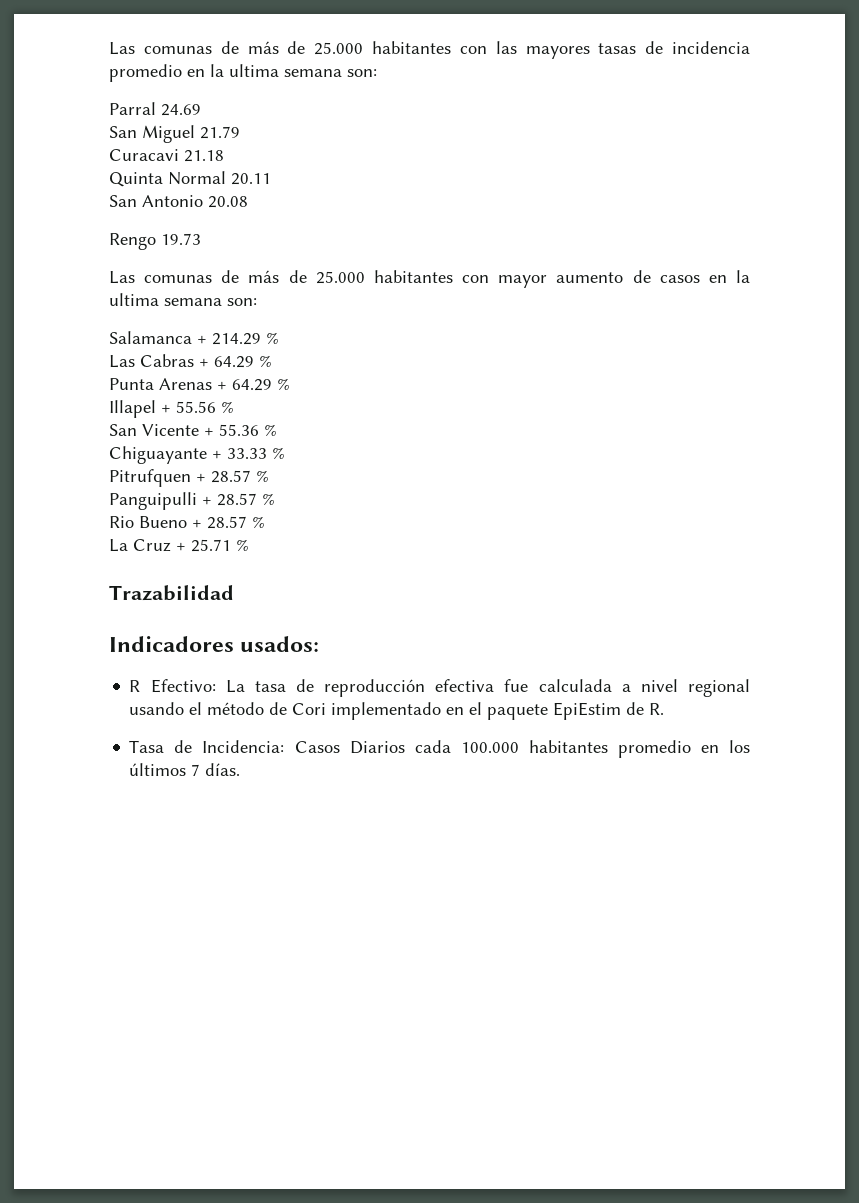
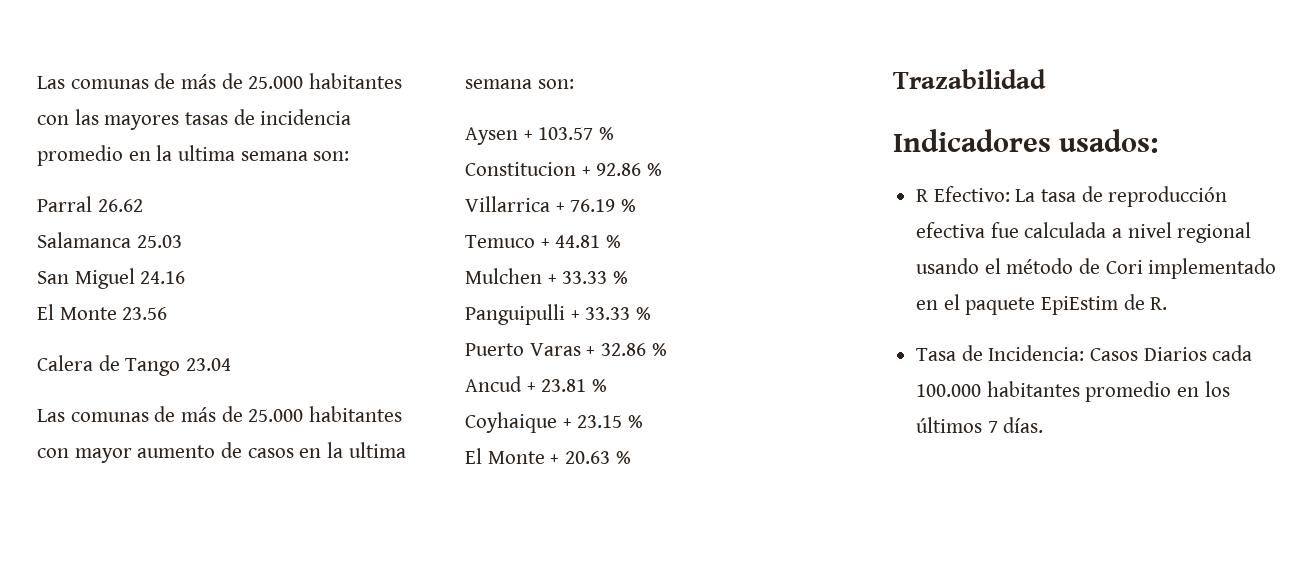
[161,104,201,116] 24.69 -> [97,199,143,212] [37,232,182,248] 26.62 // Salamanca 25.03
[200,126,240,139] [109,149,224,162] [109,171,271,187] [109,195,248,208] [109,233,201,250] 21.79 // Curacavi 21.18 // Quinta Normal 20.11 // San Antonio 20.08 // Rengo 19.73 -> [140,271,186,284] [37,304,168,320] [37,355,232,376] 24.16 // El Monte 23.56 // Calera de Tango 23.04
[109,331,279,345] [109,354,272,368] [109,378,290,391] [109,400,234,418] [109,424,277,436] [109,446,285,464] [109,469,269,487] [109,492,275,510] [109,516,265,529] [109,539,231,552] Salamanca + 214.29 % // Las Cabras + 64.29 % // Punta Arenas + 64.29 % // Illapel + 55.56 % // San Vicente + 55.36 % // Chiguayante + 33.33 % // Pitrufquen + 28.57 % // Panguipulli + 28.57 % // Rio Bueno + 28.57 % // La Cruz + 25.71 -> [465,127,615,145] [465,162,663,176] [465,196,637,212] [465,235,622,248] [465,268,629,284] [465,304,652,325] [465,343,667,356] [465,376,608,392] [465,412,644,433] [465,448,611,464] Aysen + 103.57 % // Constitucion + 92.86 % // Villarrica + 76.19 % // Temuco + 44.81 % // Mulchen + 33.33 % // Panguipulli + 33.33 % // Puerto Varas + 32.86 % // Ancud + 23.81 % // Coyhaique + 23.15 % // El Monte + 20.63

